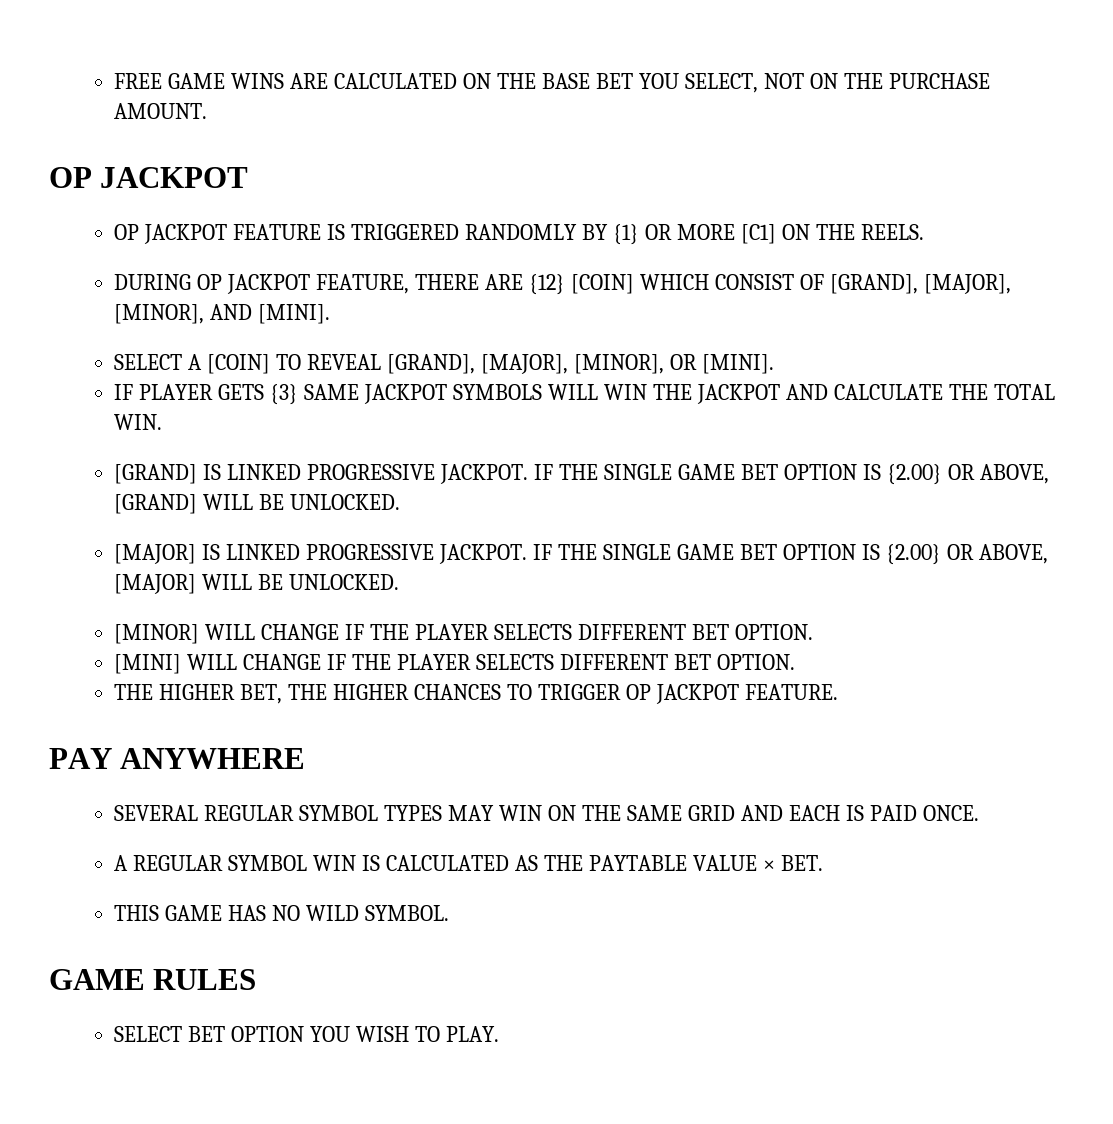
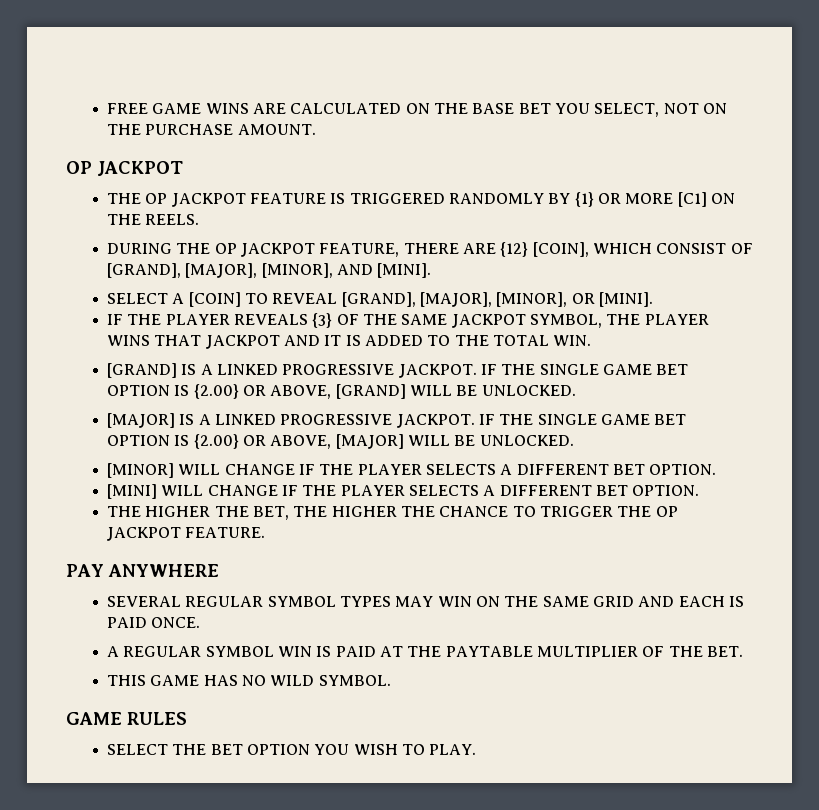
(249, 177) none -> [107,193,142,204] THE
(192, 282) none -> [176,243,211,254] THE
[571,274,635,294] [COIN] -> [532,242,589,257] [COIN],
[139,384,943,405] PLAYER GETS {3} SAME JACKPOT SYMBOLS WILL WIN THE JACKPOT AND CALCULATE -> [127,313,709,328] [107,335,451,349] THE PLAYER REVEALS {3} OF THE SAME JACKPOT SYMBOL, THE PLAYER WINS THAT JACKPOT AND IT IS ADDED TO
(222, 472) none -> [200,364,213,375] A
(221, 552) none -> [198,414,211,425] A
(573, 632) none -> [500,464,513,475] A
(555, 662) none -> [483,485,496,496] A
(236, 692) none -> [214,506,249,517] THE
[414,684,502,700] CHANCES -> [400,506,509,517] THE CHANCE
(622, 692) none -> [617,506,652,517] THE
[386,855,775,871] CALCULATED AS THE PAYTABLE VALUE × -> [335,646,703,657] PAID AT THE PAYTABLE MULTIPLIER OF THE
(183, 1034) none -> [172,744,207,755] THE

